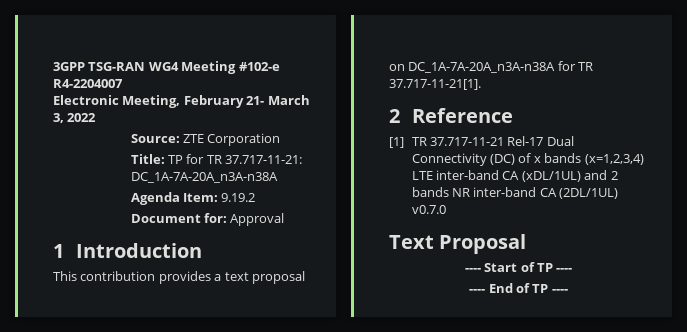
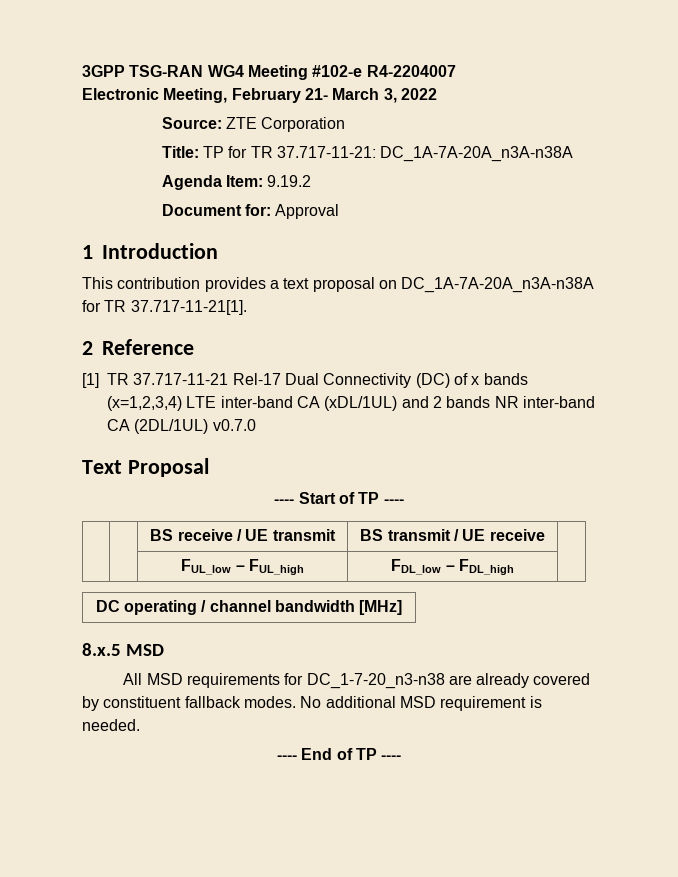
(573, 270) none -> [150,529,336,541] [360,529,545,541] [181,559,304,575] [391,559,514,575] [95,600,403,615] [82,643,164,656] [123,673,591,689] [82,696,542,711] [82,719,140,731] // | | BS receive / UE transmit | BS transmit / UE receive | // | | FUL_low – FUL_high | FDL_low – FDL_high | // DC operating / channel bandwidth [MHz] // 8.x.5 MSD // All MSD requirements for DC_1-7-20_n3-n38 are already covered by constituent fallback modes. No additional MSD requirement is needed.

